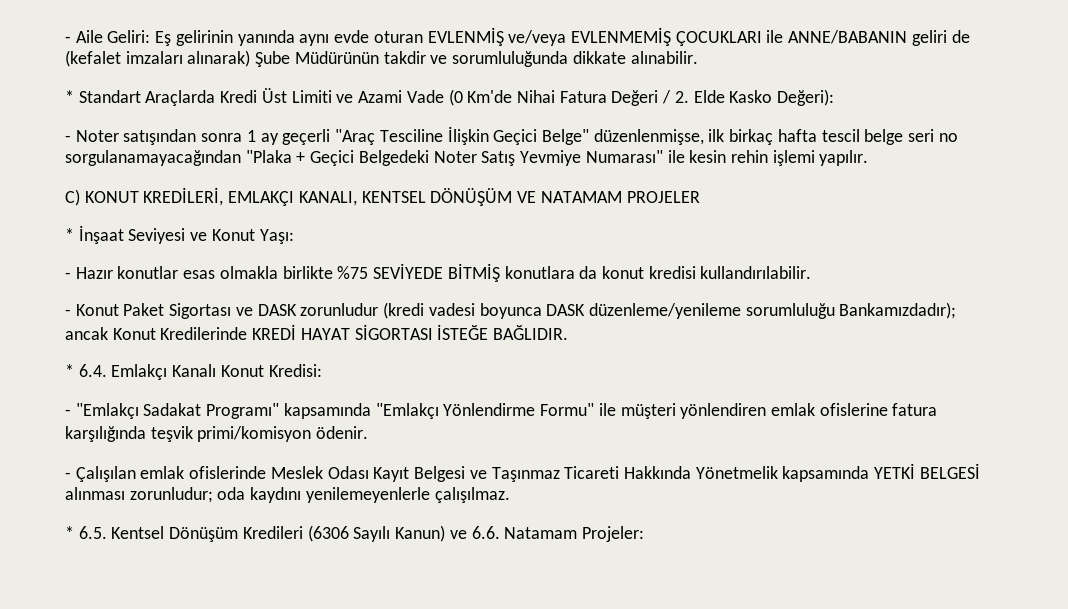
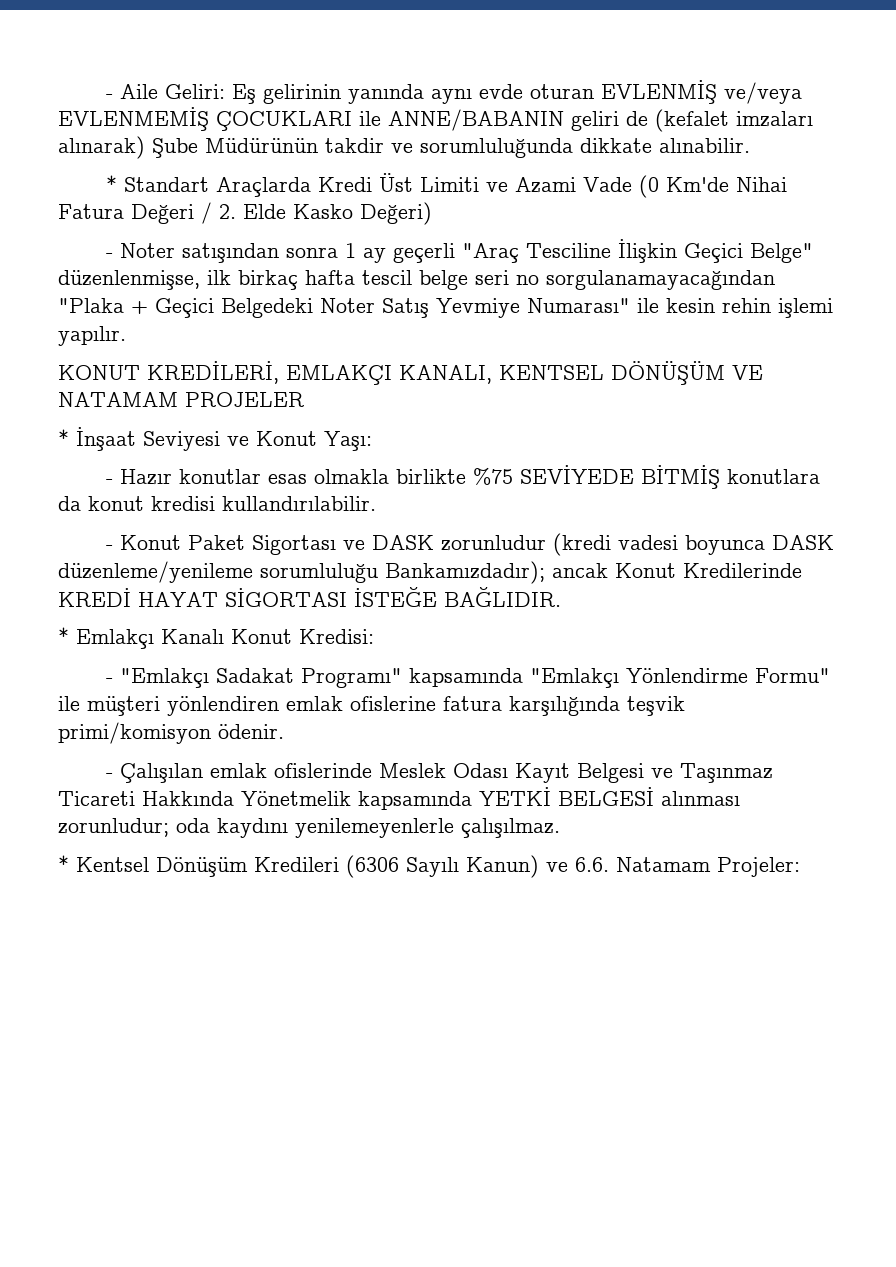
[777,89,835,106] Değeri): -> [360,202,432,225] Değeri)
[65,189,80,206] C) -> (126, 336) none
[78,364,107,377] 6.4. -> (69, 635) none
[78,526,107,539] 6.5. -> (69, 863) none

